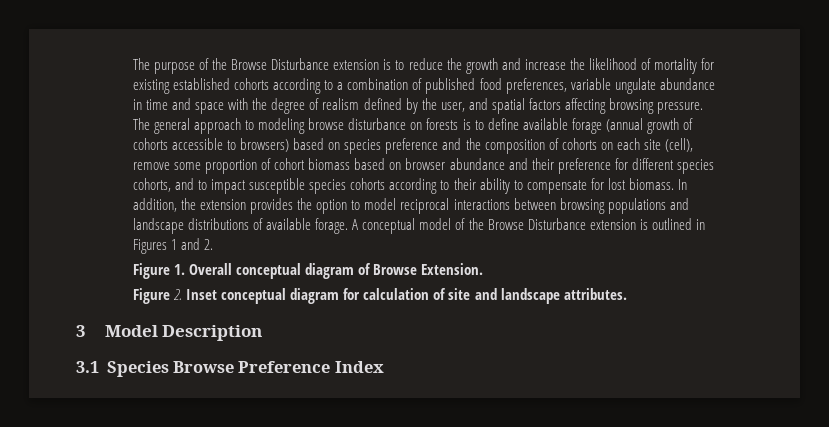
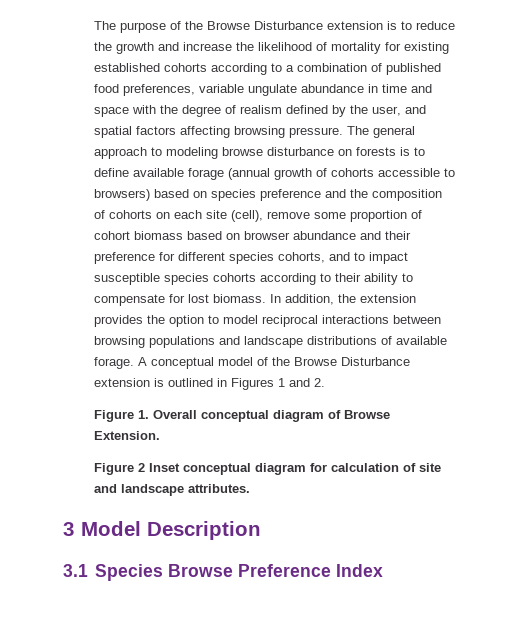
[173,289,183,300] 2. -> [137,463,145,472] 2

